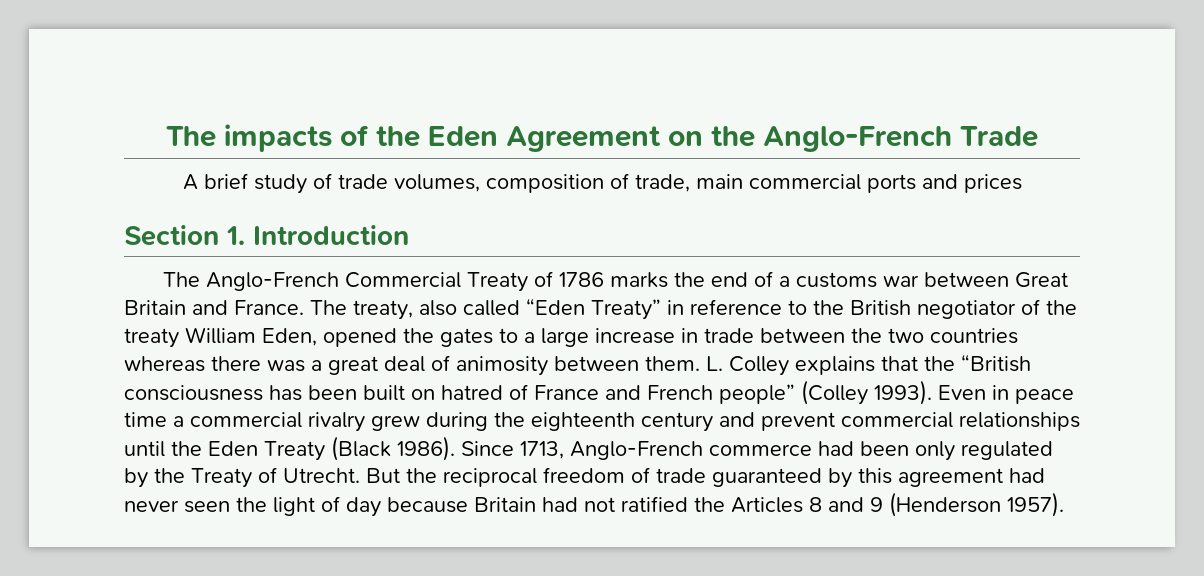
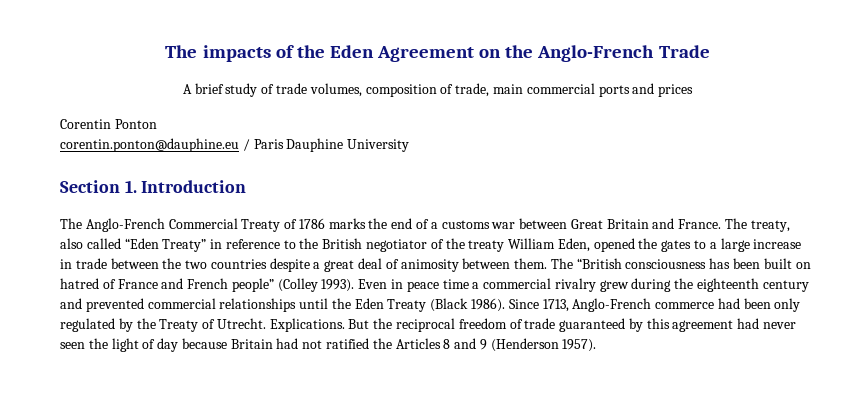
(1022, 183) none -> [60,119,157,129] [60,138,410,152] // Corentin Ponton // corentin.ponton@dauphine.eu / Paris Dauphine University
[124,356,305,372] whereas there was -> [269,258,310,272] despite
[706,356,955,376] L. Colley explains that the -> [550,258,573,269] The
[761,412,835,431] prevent -> [85,298,144,312] prevented
(360, 475) none -> [269,318,345,332] Explications.

